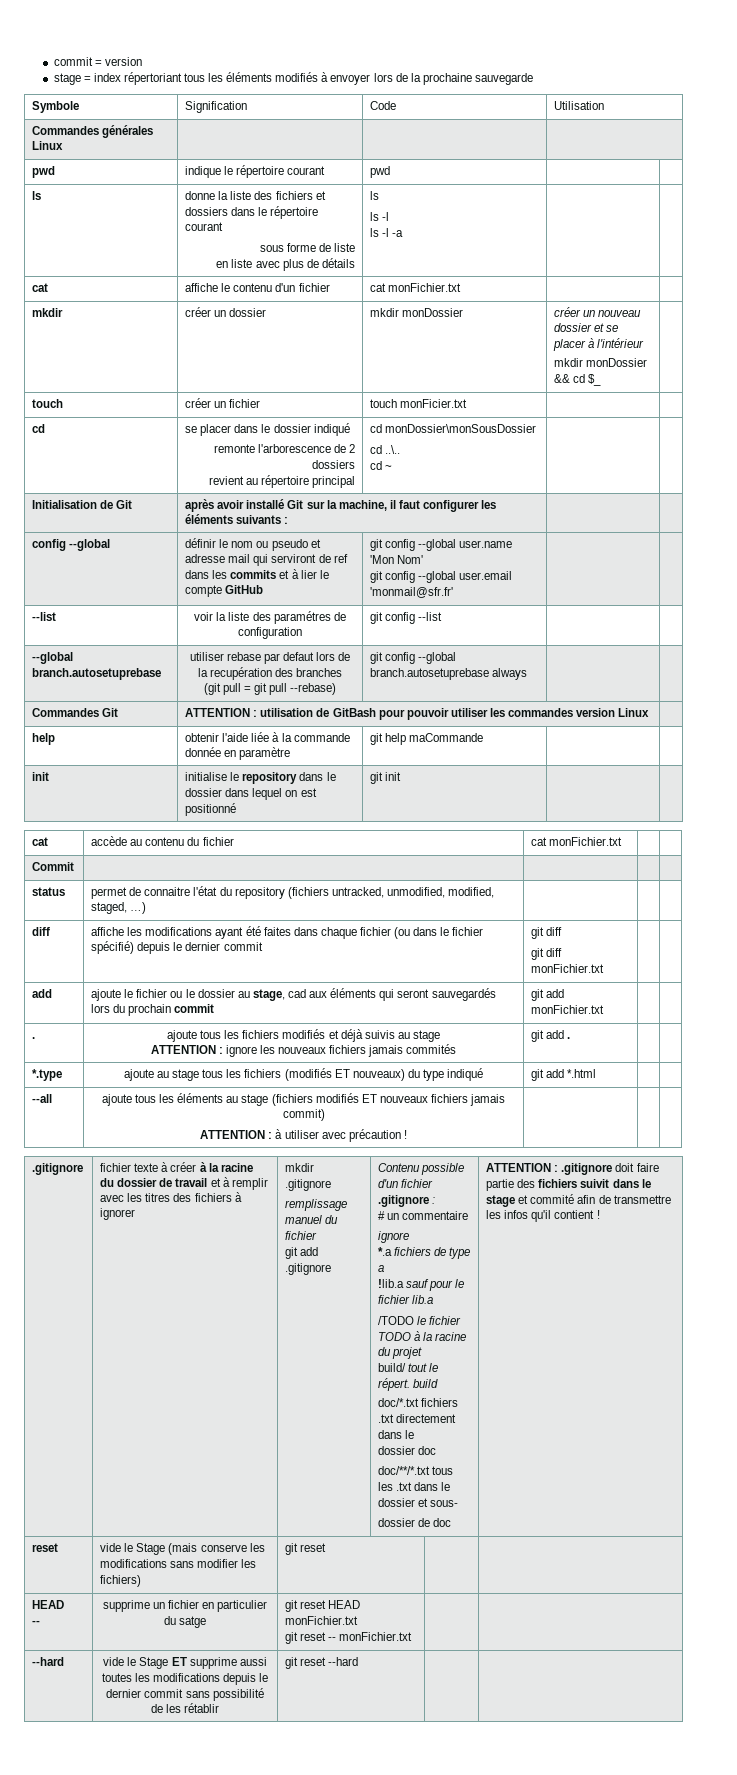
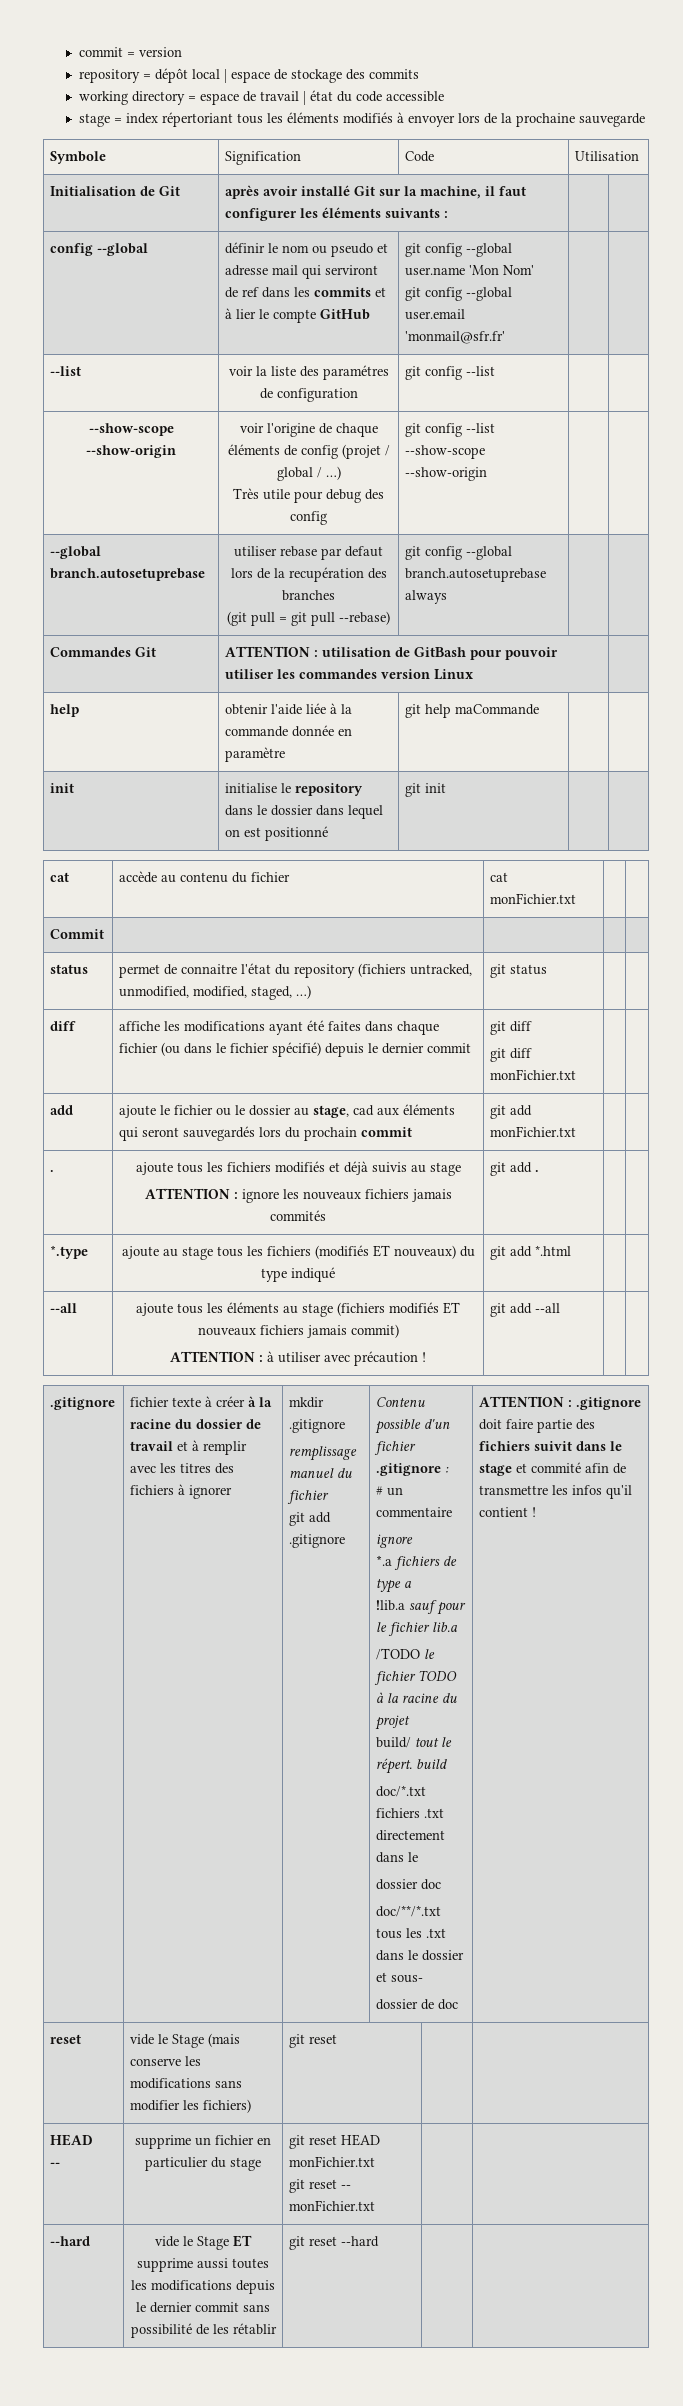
(142, 61) none -> [78,68,419,83] [78,90,444,105] // repository = dépôt local | espace de stockage des commits // working directory = espace de travail | état du code accessible
[32,125,154,138] [32,141,64,150] [32,166,56,178] [185,165,326,178] [370,166,391,178] [32,191,42,200] [185,191,326,200] [185,206,319,219] [185,222,224,231] [259,243,355,252] [216,258,355,271] [370,191,380,200] [370,212,390,221] [370,228,404,237] [32,283,49,292] [185,283,330,292] [370,283,462,292] [32,308,64,317] [185,307,267,317] [370,308,464,317] [554,307,642,317] [554,323,619,332] [553,338,645,351] [554,358,648,367] [554,374,602,386] [32,399,64,408] [185,398,261,408] [370,399,468,408] [32,424,46,433] [185,423,350,436] [213,444,355,453] [311,460,355,469] [208,475,355,488] [370,424,537,433] [370,445,401,454] [370,461,393,470] // Commandes générales Linux | | | // pwd | indique le répertoire courant | pwd | | // ls | donne la liste des fichiers et dossiers dans le répertoire courant // sous forme de liste // en liste avec plus de détails | ls // ls -l // ls -l -a | | // cat | affiche le contenu d'un fichier | cat monFichier.txt | | // mkdir | créer un dossier | mkdir monDossier | créer un nouveau dossier et se placer à l'intérieur // mkdir monDossier && cd $_ | // touch | créer un fichier | touch monFicier.txt | | // cd | se placer dans le dossier indiqué // remonte l'arborescence de 2 dossiers // revient au répertoire principal | cd monDossier\monSousDossier // cd ..\.. // cd ~ | | -> (640, 156) none
(443, 616) none -> [88,423,174,436] [86,445,176,458] [239,423,378,437] [227,444,390,459] [276,466,341,481] [233,488,384,503] [290,511,327,525] [405,423,496,437] [405,445,486,459] [405,467,488,481] // --show-scope --show-origin | voir l'origine de chaque éléments de config (projet / global / …) // Très utile pour debug des config | git config --list --show-scope --show-origin | |
(147, 908) none -> [490,964,548,978] git status
(407, 1134) none -> [490,1303,561,1317] git add --all
[179,1616,207,1628] satge -> [230,2157,261,2171] stage

